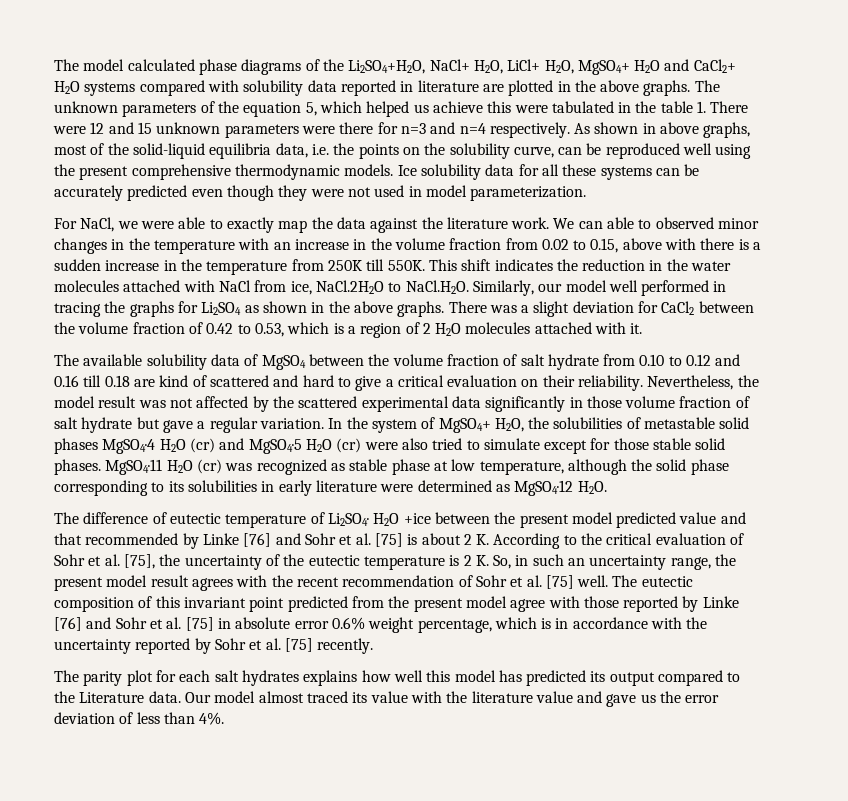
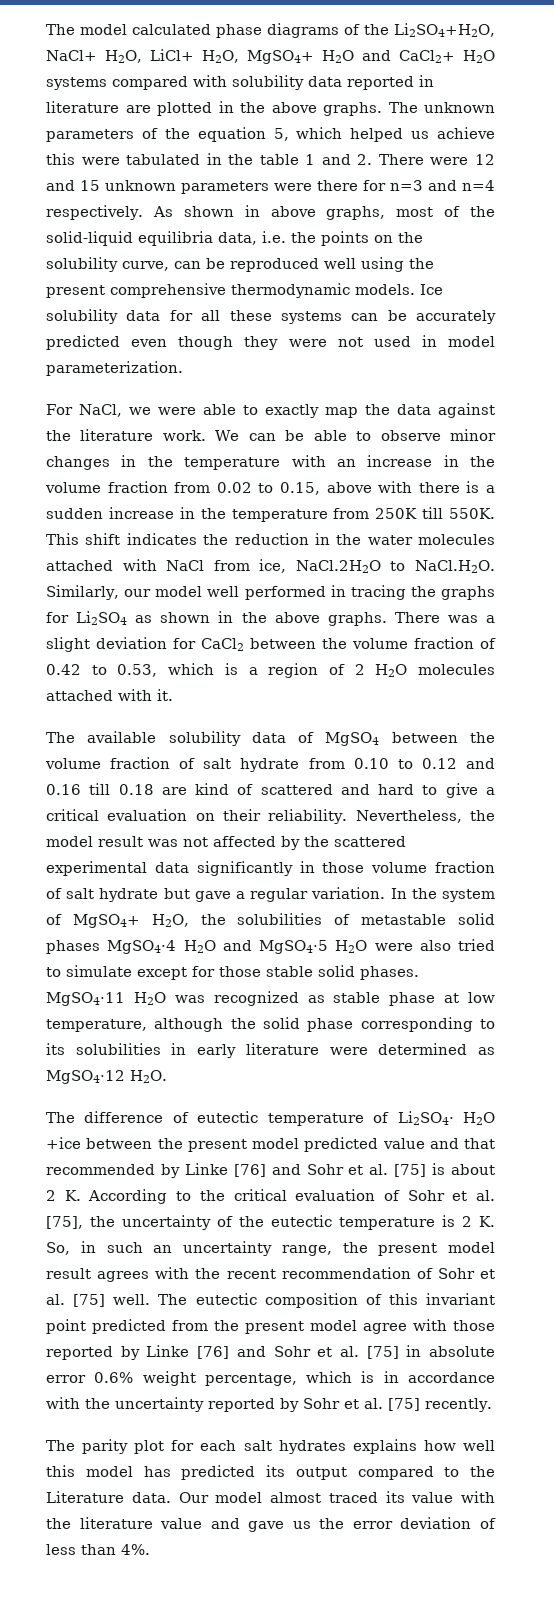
[697,101,707,113] 1. -> [305,154,373,165] 1 and 2.
[607,217,714,229] able to observed -> [285,430,441,441] be able to observe
[189,438,215,453] (cr) -> (216, 946) none
[336,438,362,453] (cr) -> (368, 946) none
[196,459,222,474] (cr) -> (166, 998) none

